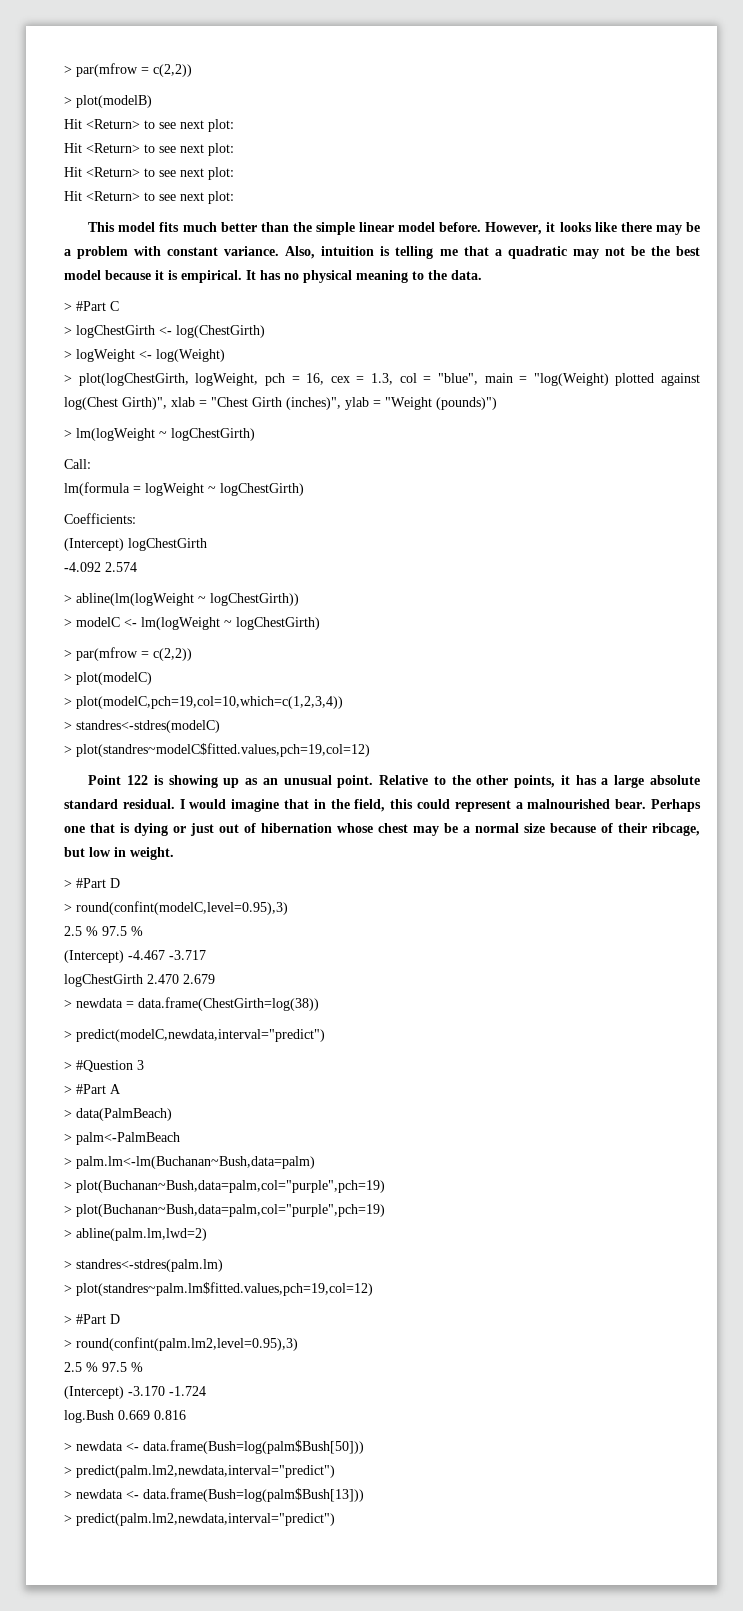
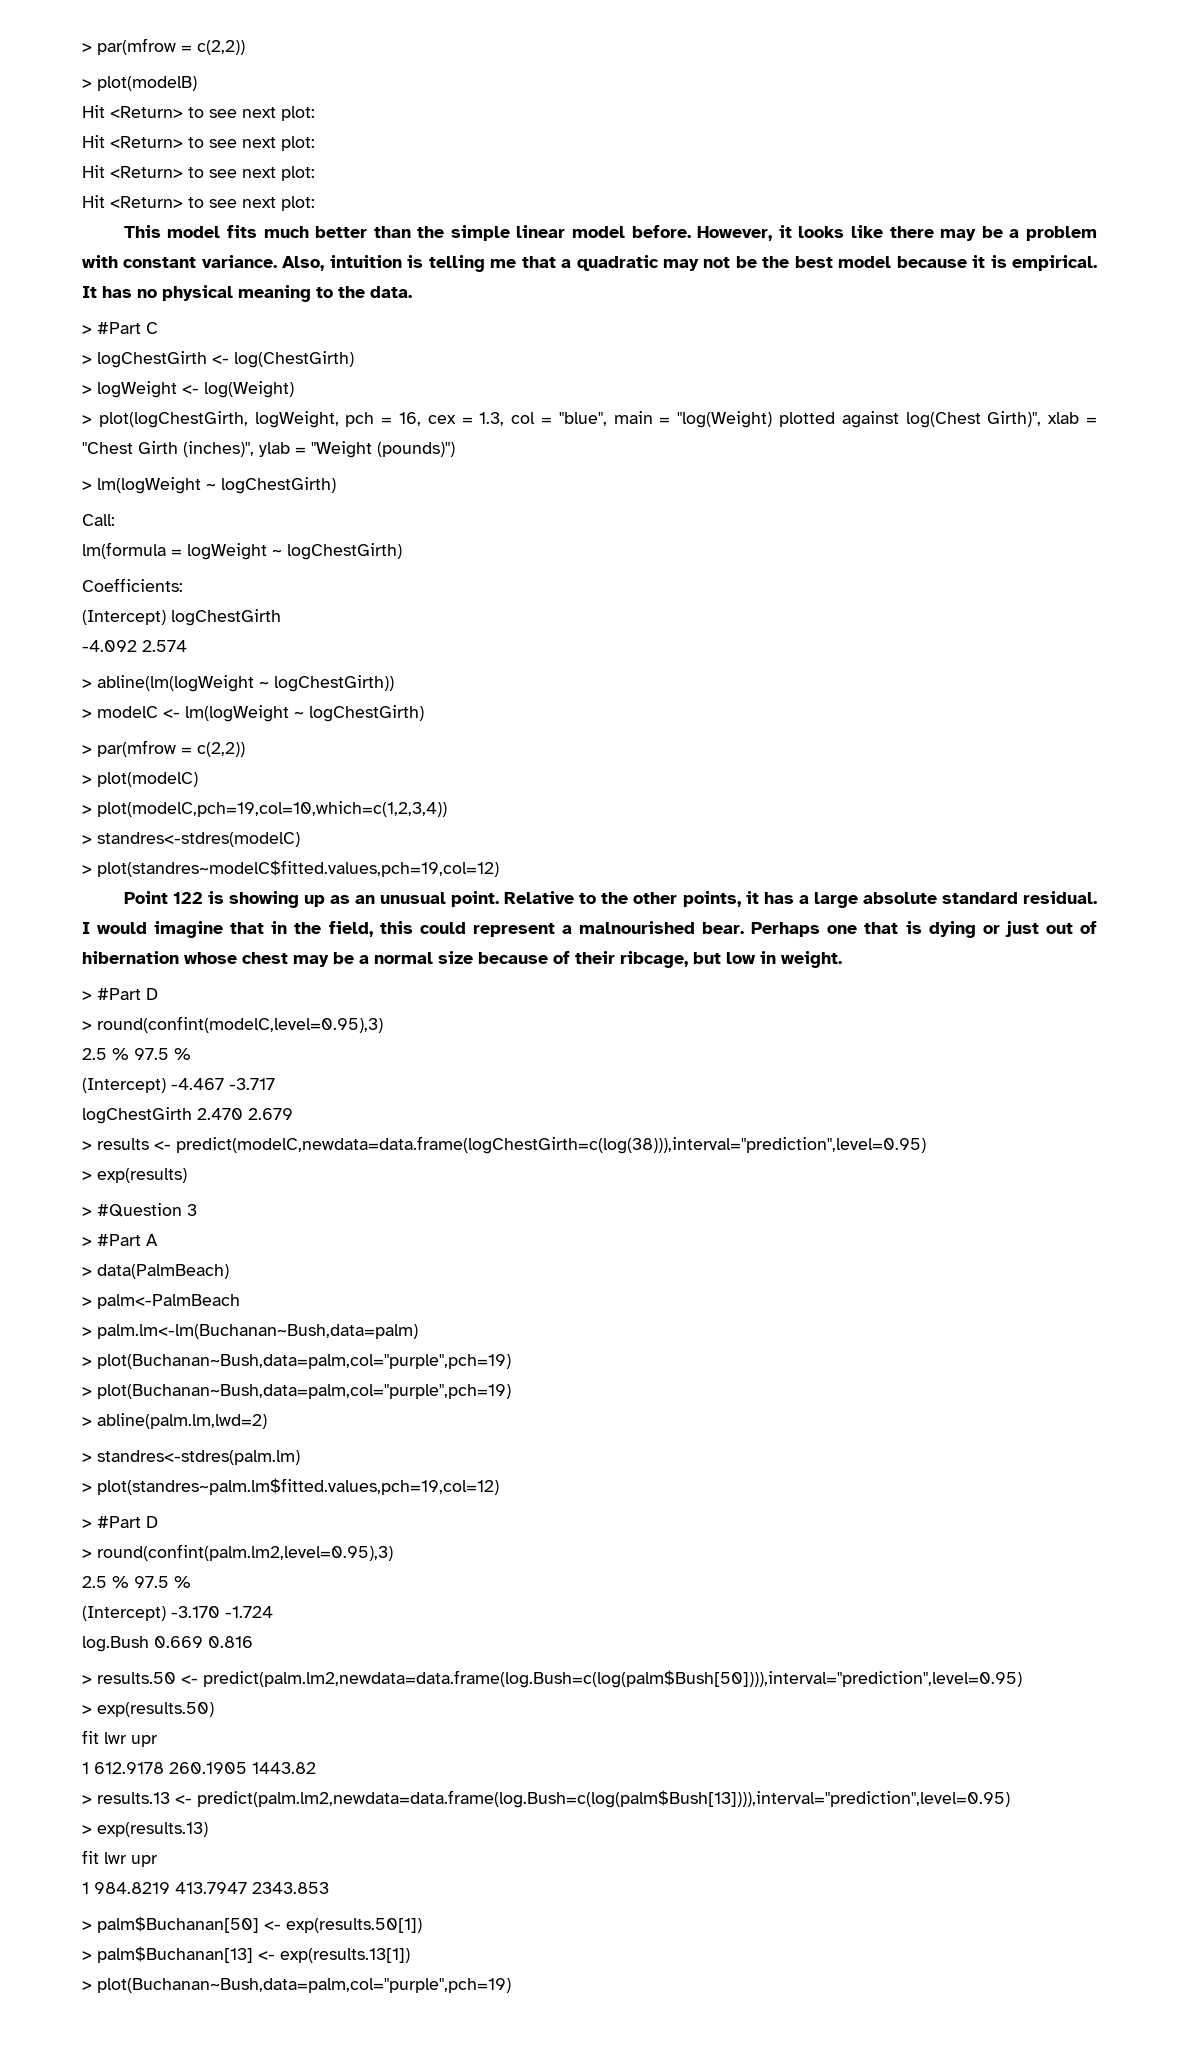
[76,997,319,1011] [64,1029,325,1042] newdata = data.frame(ChestGirth=log(38)) // > predict(modelC,newdata,interval="predict") -> [97,1136,926,1154] [82,1168,187,1183] results <- predict(modelC,newdata=data.frame(logChestGirth=c(log(38))),interval="prediction",level=0.95) // > exp(results)
[76,1440,364,1454] [64,1465,335,1478] [64,1488,364,1502] [64,1513,335,1526] newdata <- data.frame(Bush=log(palm$Bush[50])) // > predict(palm.lm2,newdata,interval="predict") // > newdata <- data.frame(Bush=log(palm$Bush[13])) // > predict(palm.lm2,newdata,interval="predict") -> [97,1670,1022,1688] [82,1702,214,1717] [82,1730,158,1747] [82,1762,316,1774] [82,1790,1010,1808] [82,1822,208,1837] [82,1850,158,1867] [82,1882,329,1894] [82,1916,422,1933] [82,1946,410,1963] [82,1978,511,1993] results.50 <- predict(palm.lm2,newdata=data.frame(log.Bush=c(log(palm$Bush[50]))),interval="prediction",level=0.95) // > exp(results.50) // fit lwr upr // 1 612.9178 260.1905 1443.82 // > results.13 <- predict(palm.lm2,newdata=data.frame(log.Bush=c(log(palm$Bush[13]))),interval="prediction",level=0.95) // > exp(results.13) // fit lwr upr // 1 984.8219 413.7947 2343.853 // > palm$Buchanan[50] <- exp(results.50[1]) // > palm$Buchanan[13] <- exp(results.13[1]) // > plot(Buchanan~Bush,data=palm,col="purple",pch=19)

